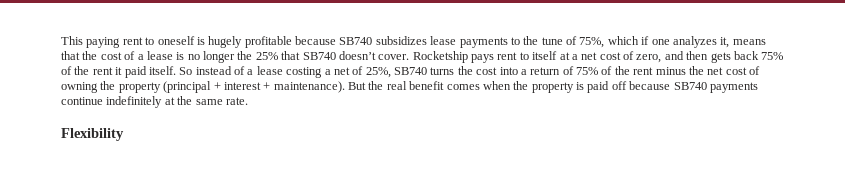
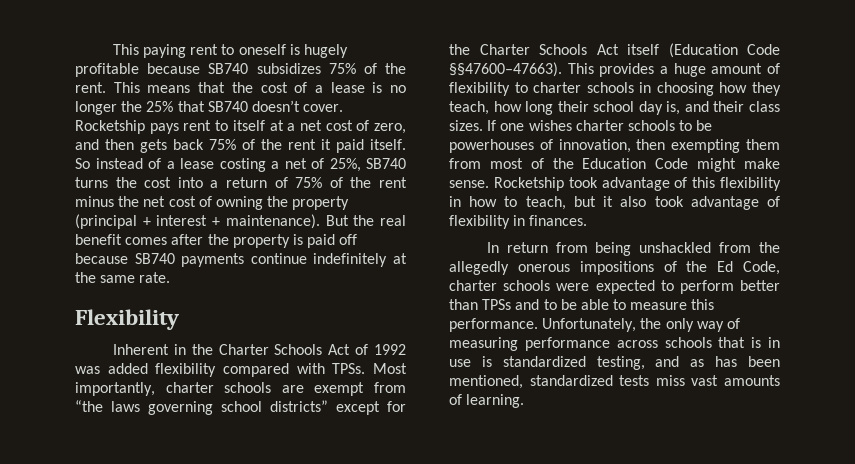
[430,36,730,48] lease payments to the tune of 75%, which if one analyzes it, -> [328,63,406,74] [75,82,140,93] 75% of the rent. This
[482,81,511,90] when -> [171,234,204,245] after
(124, 134) none -> [112,344,406,355] [75,363,407,377] [75,382,406,396] [75,400,406,415] [449,43,780,58] [449,62,780,77] [449,82,781,96] [449,101,780,115] [449,120,713,131] [449,139,780,153] [449,158,780,172] [449,177,781,191] [449,196,780,210] [449,215,588,229] [486,242,780,256] [449,261,780,275] [449,280,780,294] [449,299,715,310] [449,318,740,332] [449,337,780,351] [449,356,780,370] [449,375,780,389] [449,394,525,408] // Inherent in the Charter Schools Act of 1992 was added flexibility compared with TPSs. Most importantly, charter schools are exempt from “the laws governing school districts” except for the Charter Schools Act itself (Education Code §§47600–47663). This provides a huge amount of flexibility to charter schools in choosing how they teach, how long their school day is, and their class sizes. If one wishes charter schools to be powerhouses of innovation, then exempting them from most of the Education Code might make sense. Rocketship took advantage of this flexibility in how to teach, but it also took advantage of flexibility in finances. // In return from being unshackled from the allegedly onerous impositions of the Ed Code, charter schools were expected to perform better than TPSs and to be able to measure this performance. Unfortunately, the only way of measuring performance across schools that is in use is standardized testing, and as has been mentioned, standardized tests miss vast amounts of learning.

